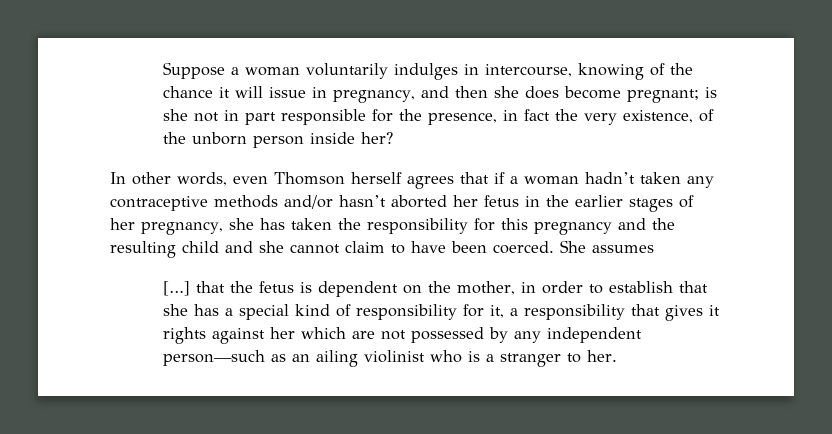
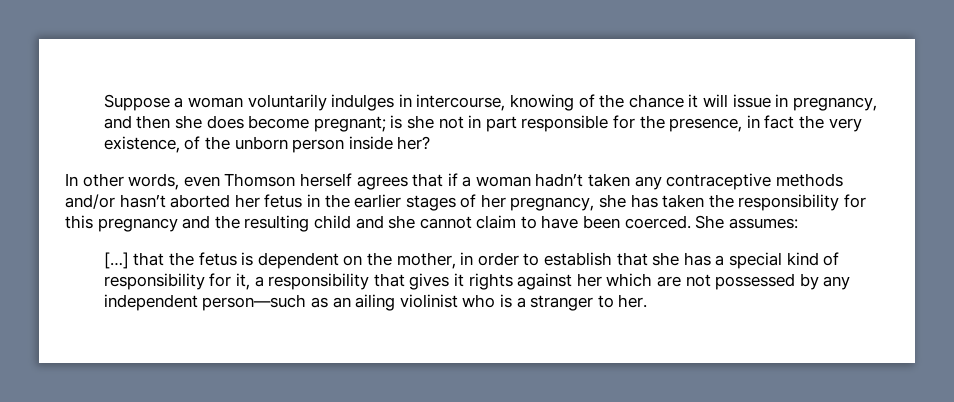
[592,245,654,253] assumes -> [728,218,798,229] assumes:

